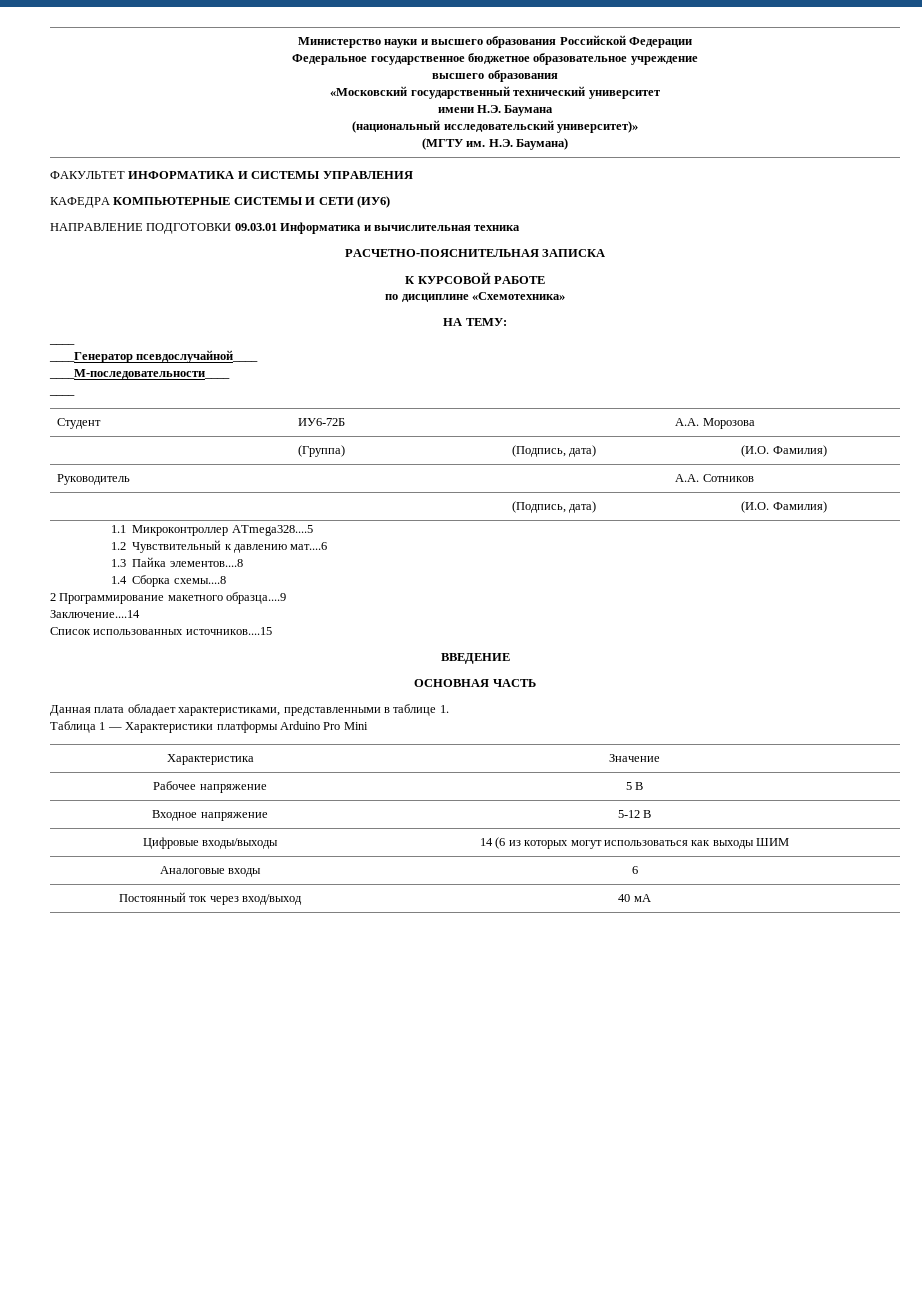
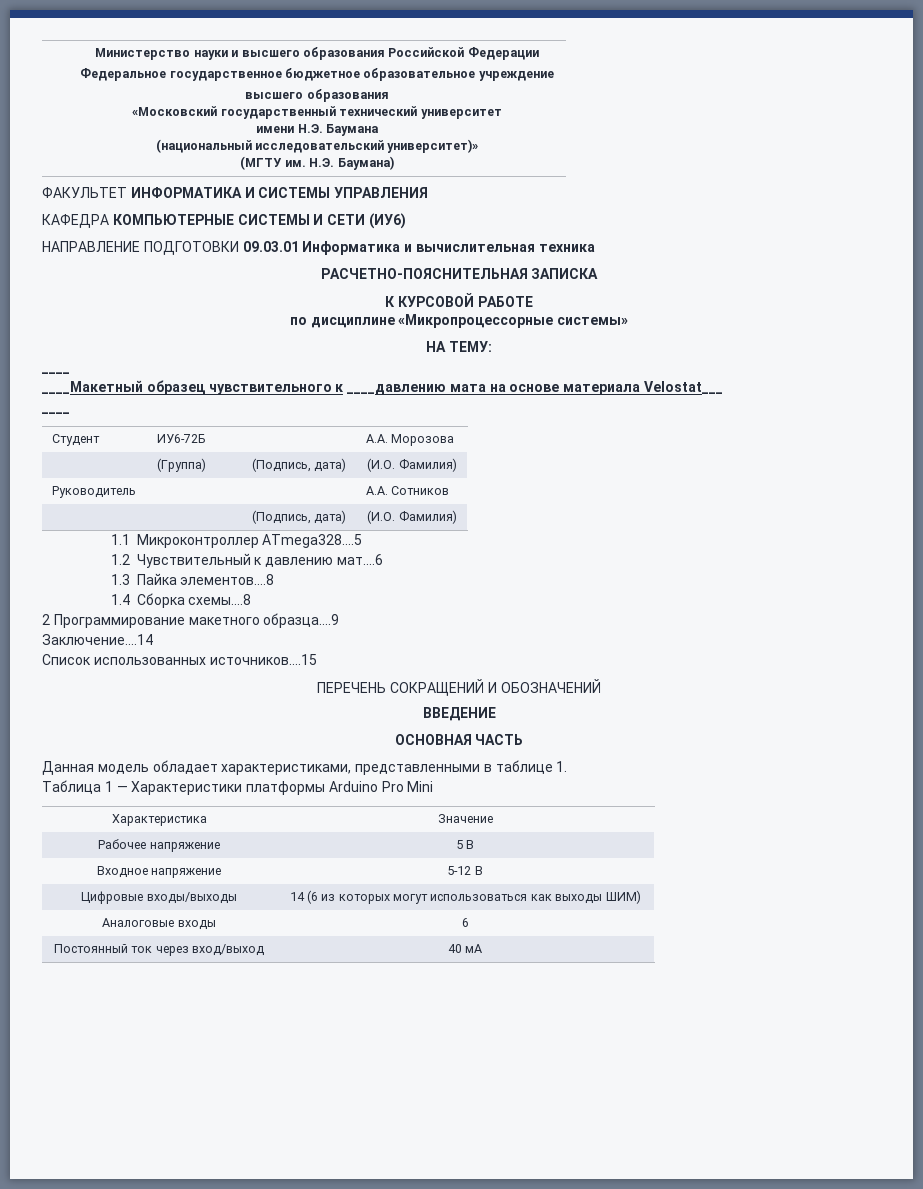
[471,292,565,300] «Схемотехника» -> [398,314,629,328] «Микропроцессорные системы»
[49,350,259,363] [49,369,230,379] ____Генератор псевдослучайной____ // ____М-последовательности____ -> [42,380,724,395] ____Макетный образец чувствительного к ____давлению мата на основе материала Velostat___
(272, 631) none -> [317,679,601,696] // ПЕРЕЧЕНЬ СОКРАЩЕНИЙ И ОБОЗНАЧЕНИЙ
[94,707,125,713] плата -> [97,764,149,774] модель
[755,838,789,846] ШИМ -> [605,890,641,904] ШИМ)

